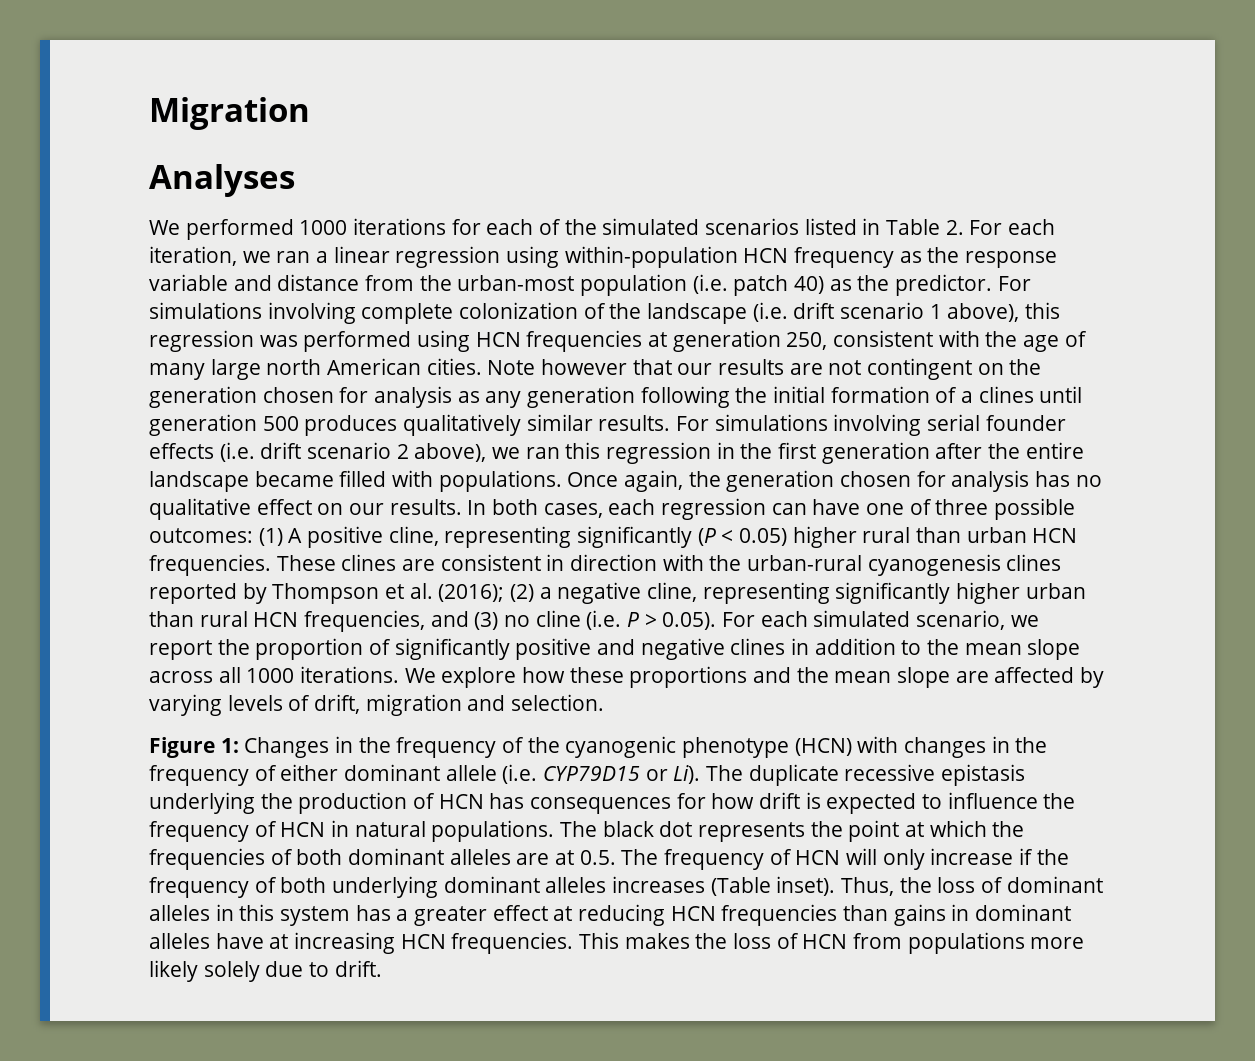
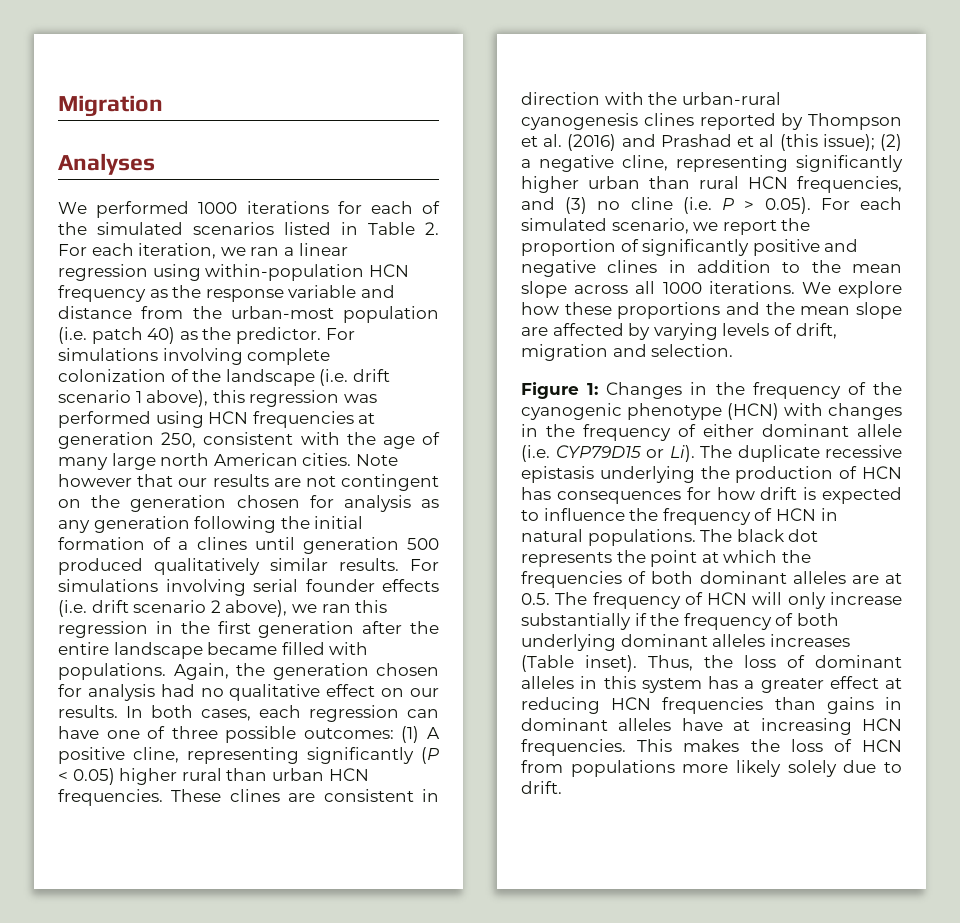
[304,415,398,436] produces -> [58,558,143,575] produced
[567,470,1071,492] Once again, the generation chosen for analysis has -> [173,663,439,680] [58,684,195,701] Again, the generation chosen for analysis had
[438,584,505,602] (2016); -> [567,134,875,151] (2016) and Prashad et al (this issue);
(1014, 856) none -> [521,613,631,630] substantially

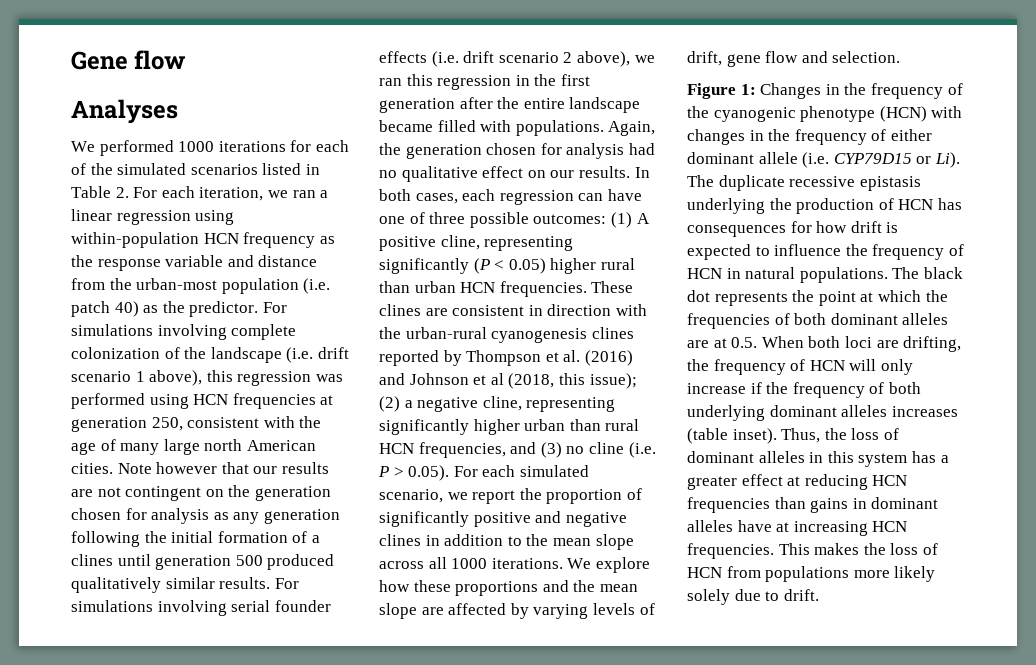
[58,95,163,117] Migration -> [71,50,187,70] Gene flow
[660,134,732,147] Prashad -> [409,373,469,385] Johnson
[779,134,818,151] (this -> [508,373,585,389] (2018, this
[521,344,608,361] migration -> [726,51,799,67] gene flow
[555,592,588,605] The -> [761,336,962,352] [687,359,709,371] When both loci are drifting, the
[521,613,631,630] substantially -> (746, 388) none
[521,655,574,672] (Table -> [687,428,728,444] (table

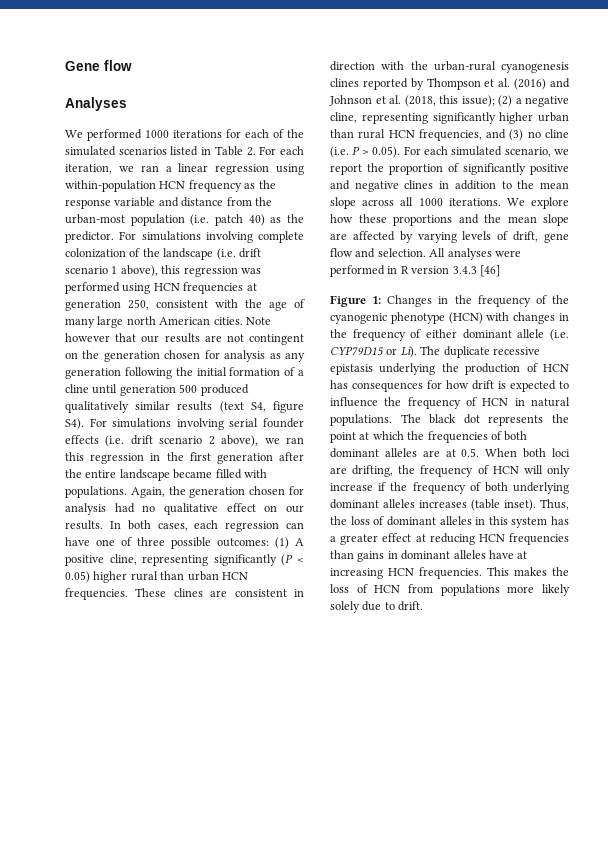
[71,554,113,566] clines -> [65,384,89,393] cline
[219,577,271,589] results. -> [177,401,304,413] [65,418,84,430] results (text S4, figure S4).
[490,373,504,385] al -> [389,95,401,104] al.
(901, 57) none -> [429,248,521,260] [330,265,500,277] All analyses were performed in R version 3.4.3 [46]

